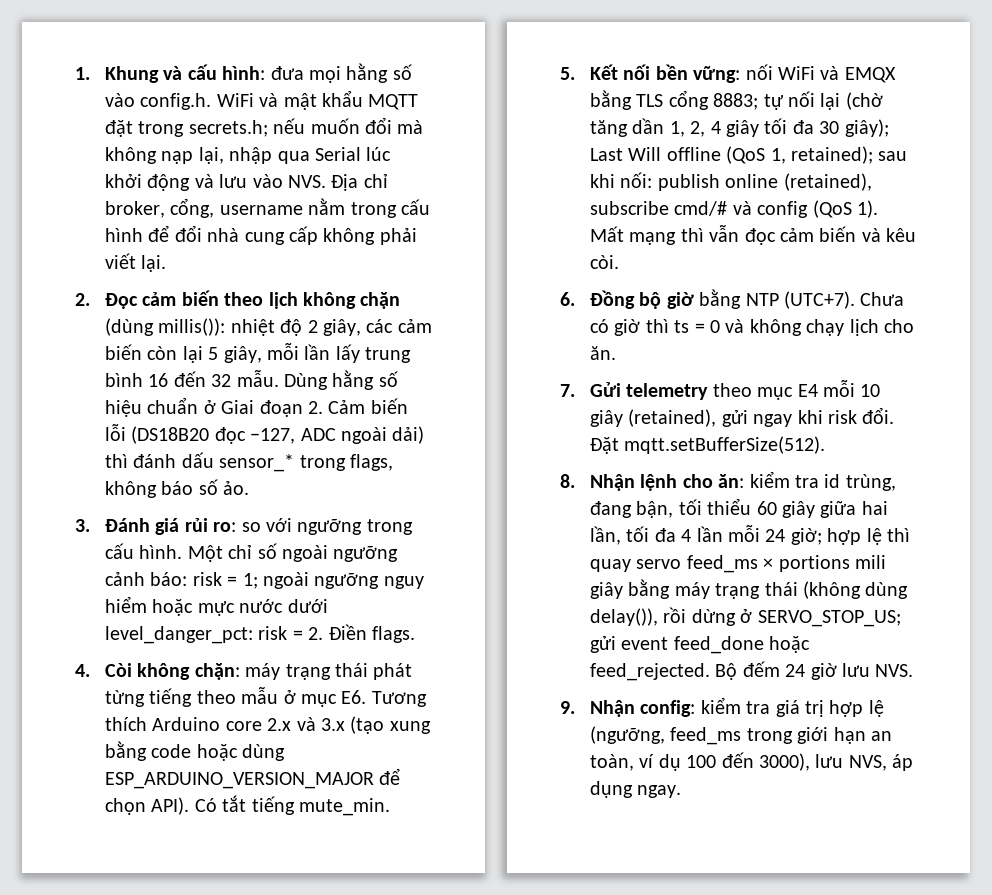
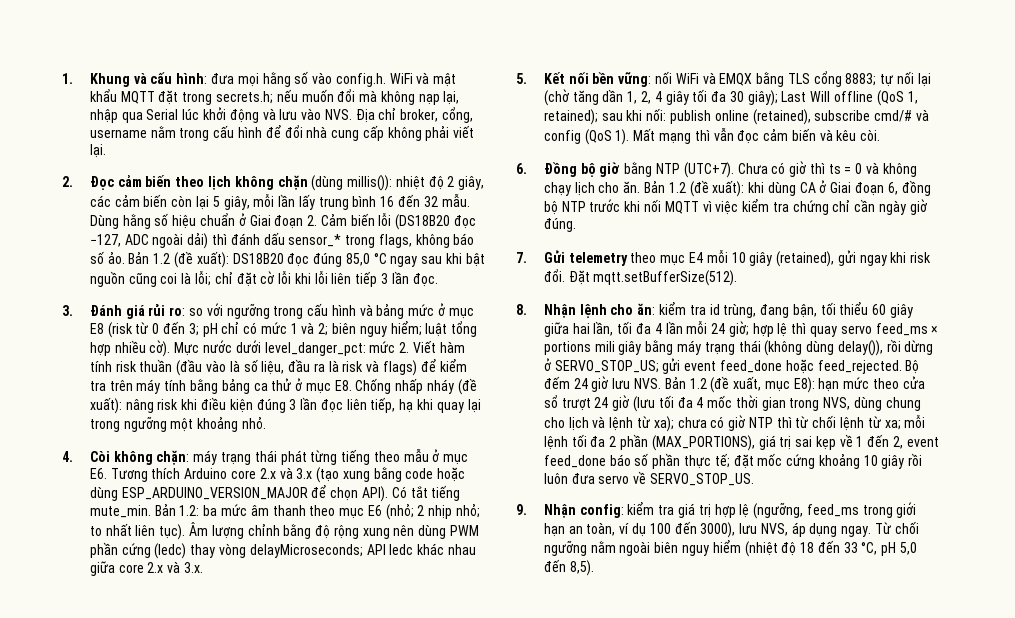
(250, 488) none -> [128,251,485,268] [89,270,438,287] Bản 1.2 (đề xuất): DS18B20 đọc đúng 85,0 °C ngay sau khi bật nguồn cũng coi là lỗi; chỉ đặt cờ lỗi khi lỗi liên tiếp 3 lần đọc.
[139,543,399,562] [105,572,424,589] [105,596,328,616] [105,624,416,644] hình. Một chỉ số ngoài ngưỡng cảnh báo: risk = 1; ngoài ngưỡng nguy hiểm hoặc mực nước dưới level_danger_pct: risk = 2. Điền flags. -> [331,303,474,319] [89,321,478,338] [89,340,465,357] [89,359,467,376] [89,378,477,395] [89,397,481,414] [89,416,266,432] hình và bảng mức ở mục E8 (risk từ 0 đến 3; pH chỉ có mức 1 và 2; biên nguy hiểm; luật tổng hợp nhiều cờ). Mực nước dưới level_danger_pct: mức 2. Viết hàm tính risk thuần (đầu vào là số liệu, đầu ra là risk và flags) để kiểm tra trên máy tính bằng bảng ca thử ở mục E8. Chống nhấp nháy (đề xuất): nâng risk khi điều kiện đúng 3 lần đọc liên tiếp, hạ khi quay lại trong ngưỡng một khoảng nhỏ.
(391, 807) none -> [154,504,480,520] [89,522,479,540] [89,542,476,559] [89,561,203,576] Bản 1.2: ba mức âm thanh theo mục E6 (nhỏ; 2 nhịp nhỏ; to nhất liên tục). Âm lượng chỉnh bằng độ rộng xung nên dùng PWM phần cứng (ledc) thay vòng delayMicroseconds; API ledc khác nhau giữa core 2.x và 3.x.
(617, 353) none -> [643,180,931,197] [543,199,928,215] [543,218,576,232] Bản 1.2 (đề xuất): khi dùng CA ở Giai đoạn 6, đồng bộ NTP trước khi nối MQTT vì việc kiểm tra chứng chỉ cần ngày giờ đúng.
(914, 670) none -> [664,376,925,393] [543,395,921,412] [543,414,926,432] [543,434,939,451] [543,453,923,469] [543,471,754,486] Bản 1.2 (đề xuất, mục E8): hạn mức theo cửa sổ trượt 24 giờ (lưu tối đa 4 mốc thời gian trong NVS, dùng chung cho lịch và lệnh từ xa); chưa có giờ NTP thì từ chối lệnh từ xa; mỗi lệnh tối đa 2 phần (MAX_PORTIONS), giá trị sai kẹp về 1 đến 2, event feed_done báo số phần thực tế; đặt mốc cứng khoảng 10 giây rồi luôn đưa servo về SERVO_STOP_US.
(682, 791) none -> [874,521,919,534] [543,540,917,557] [543,559,594,576] Từ chối ngưỡng nằm ngoài biên nguy hiểm (nhiệt độ 18 đến 33 °C, pH 5,0 đến 8,5).

